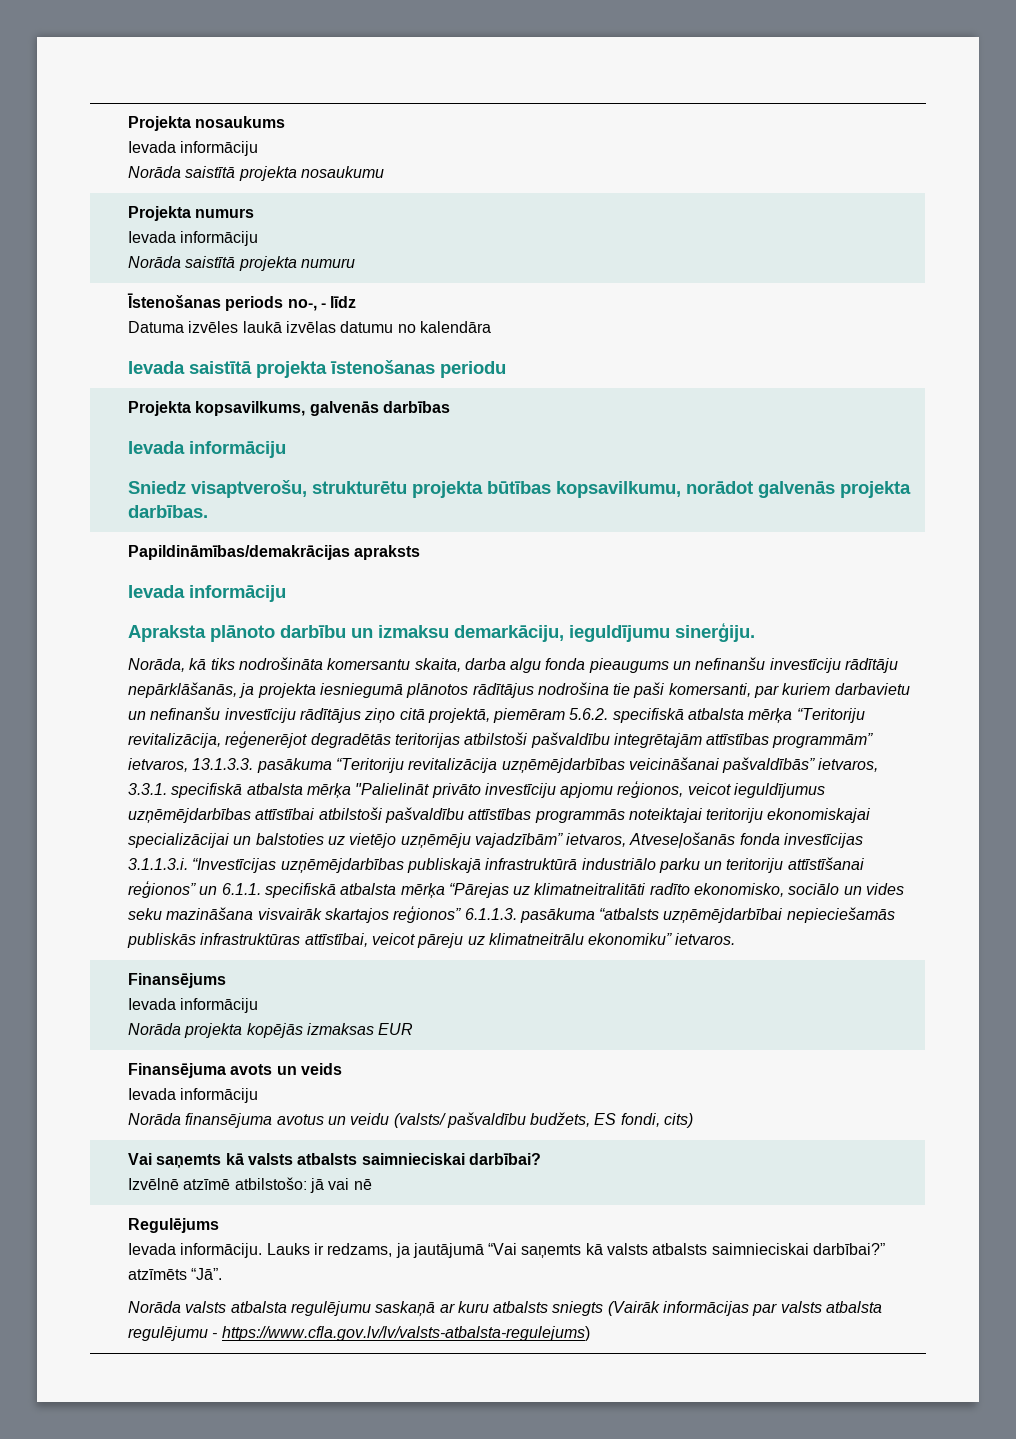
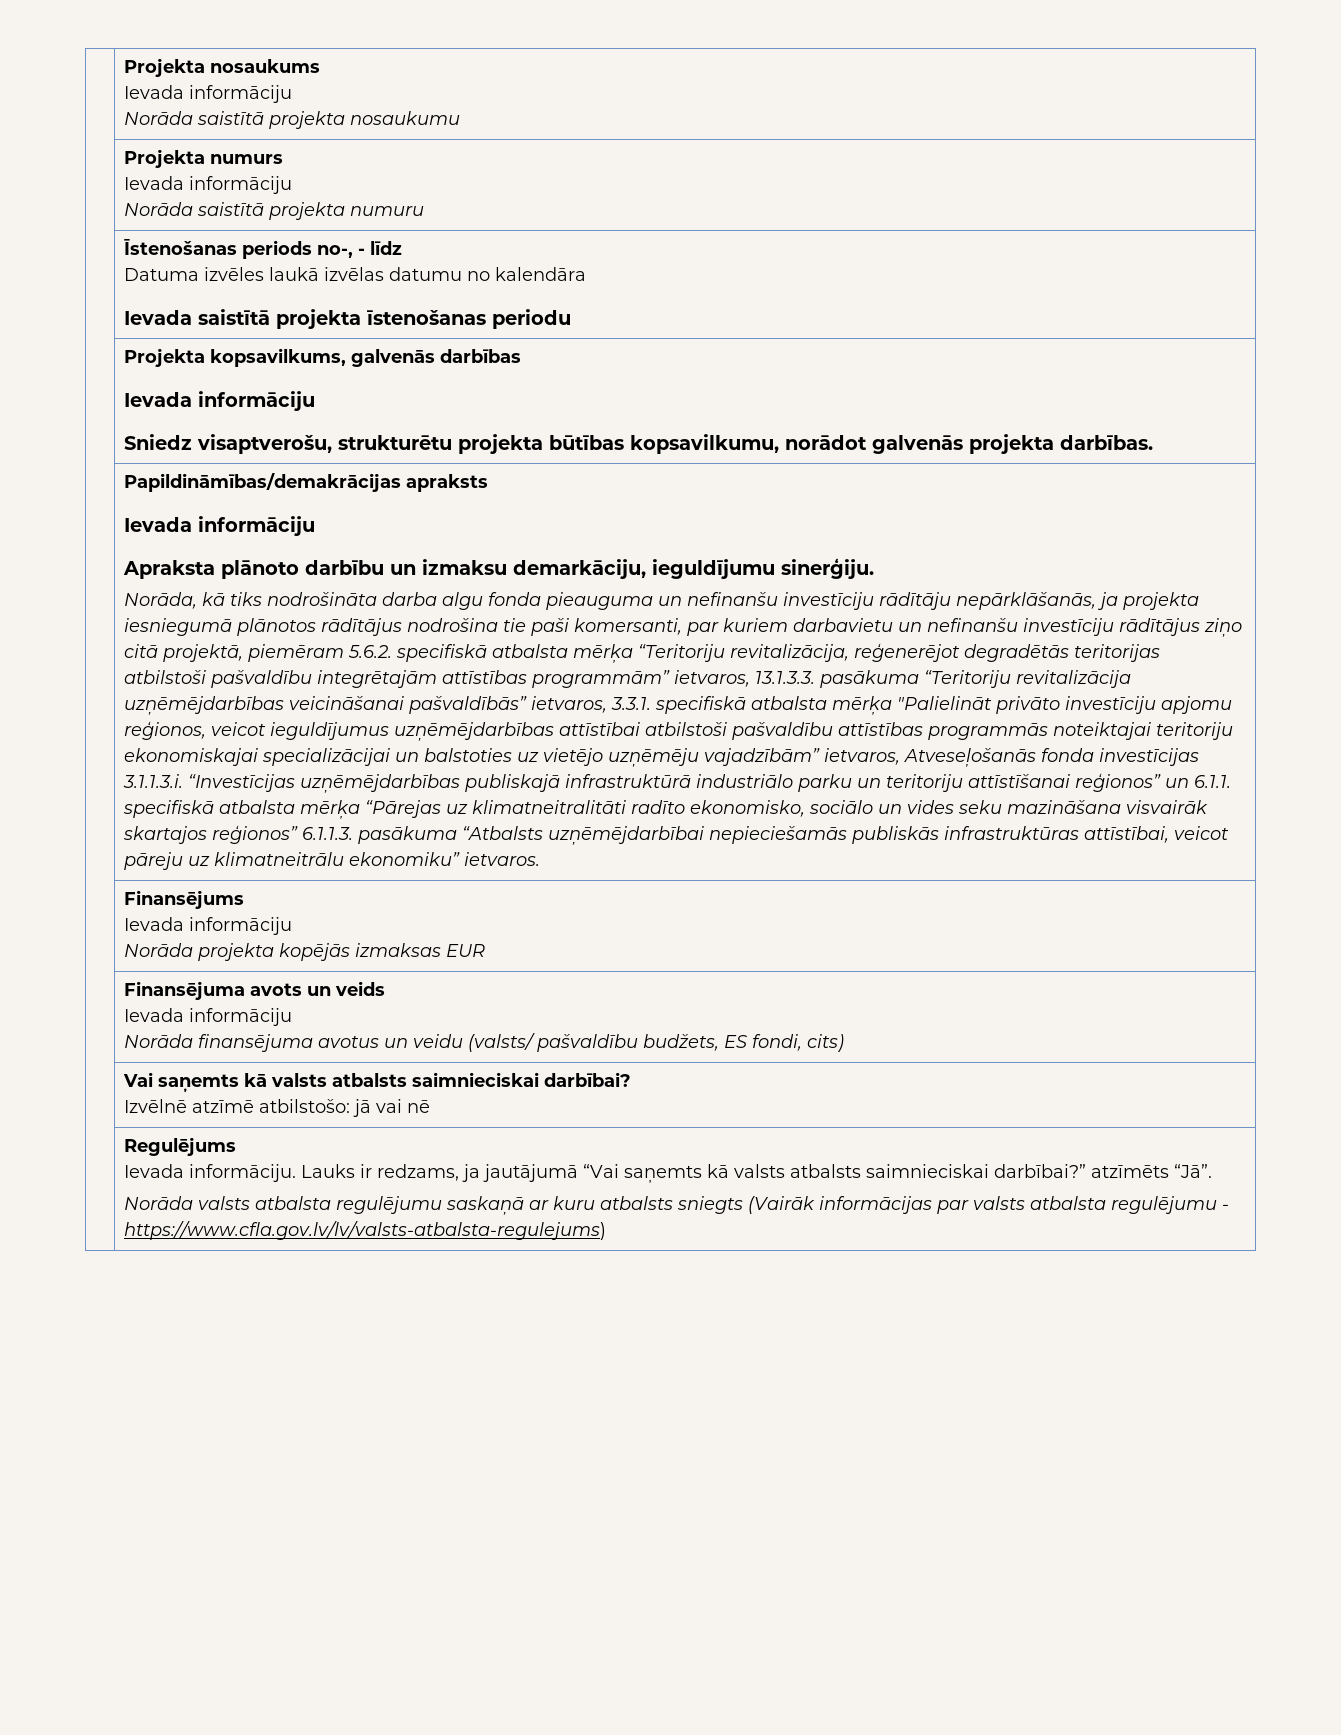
[327,658,461,672] komersantu skaita, -> (377, 599) none
[588,658,669,673] pieaugums -> [545,592,653,610] pieauguma
[599,908,660,920] “atbalsts -> [461,826,543,840] “Atbalsts

